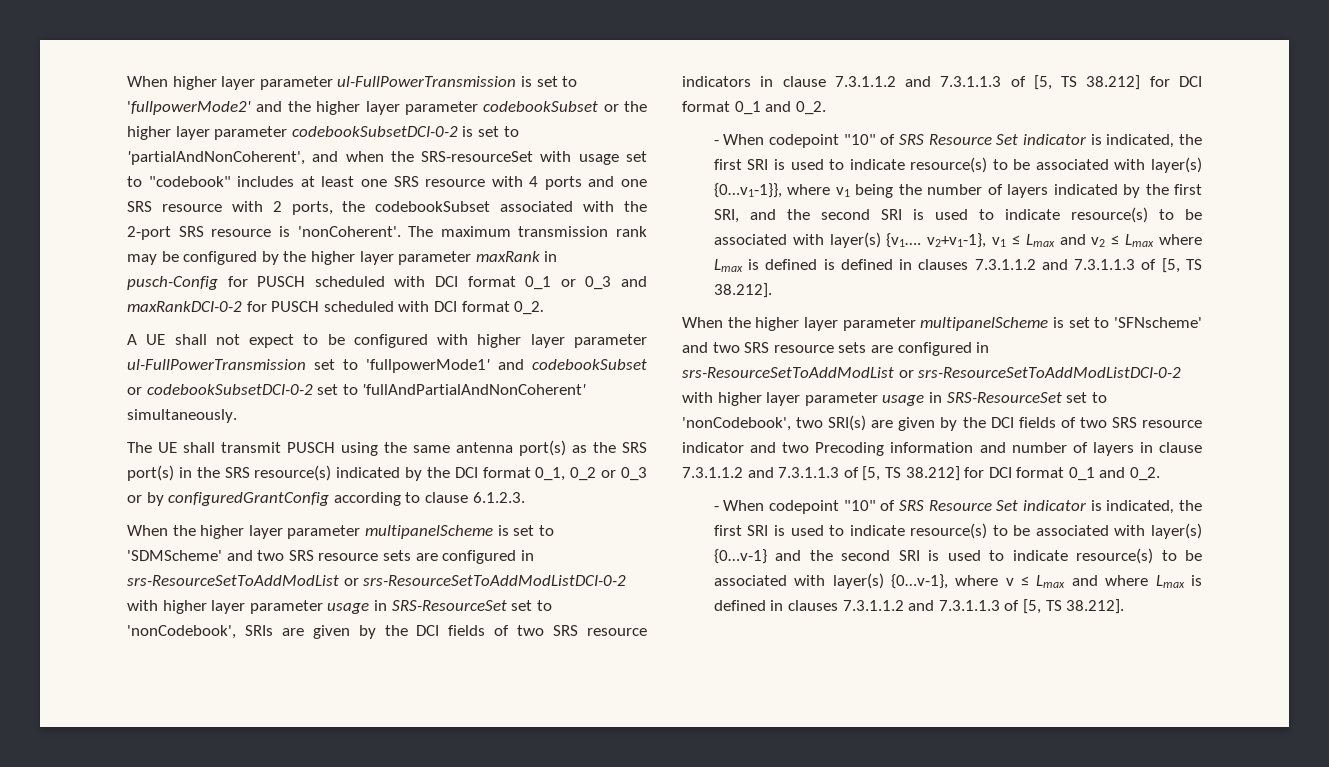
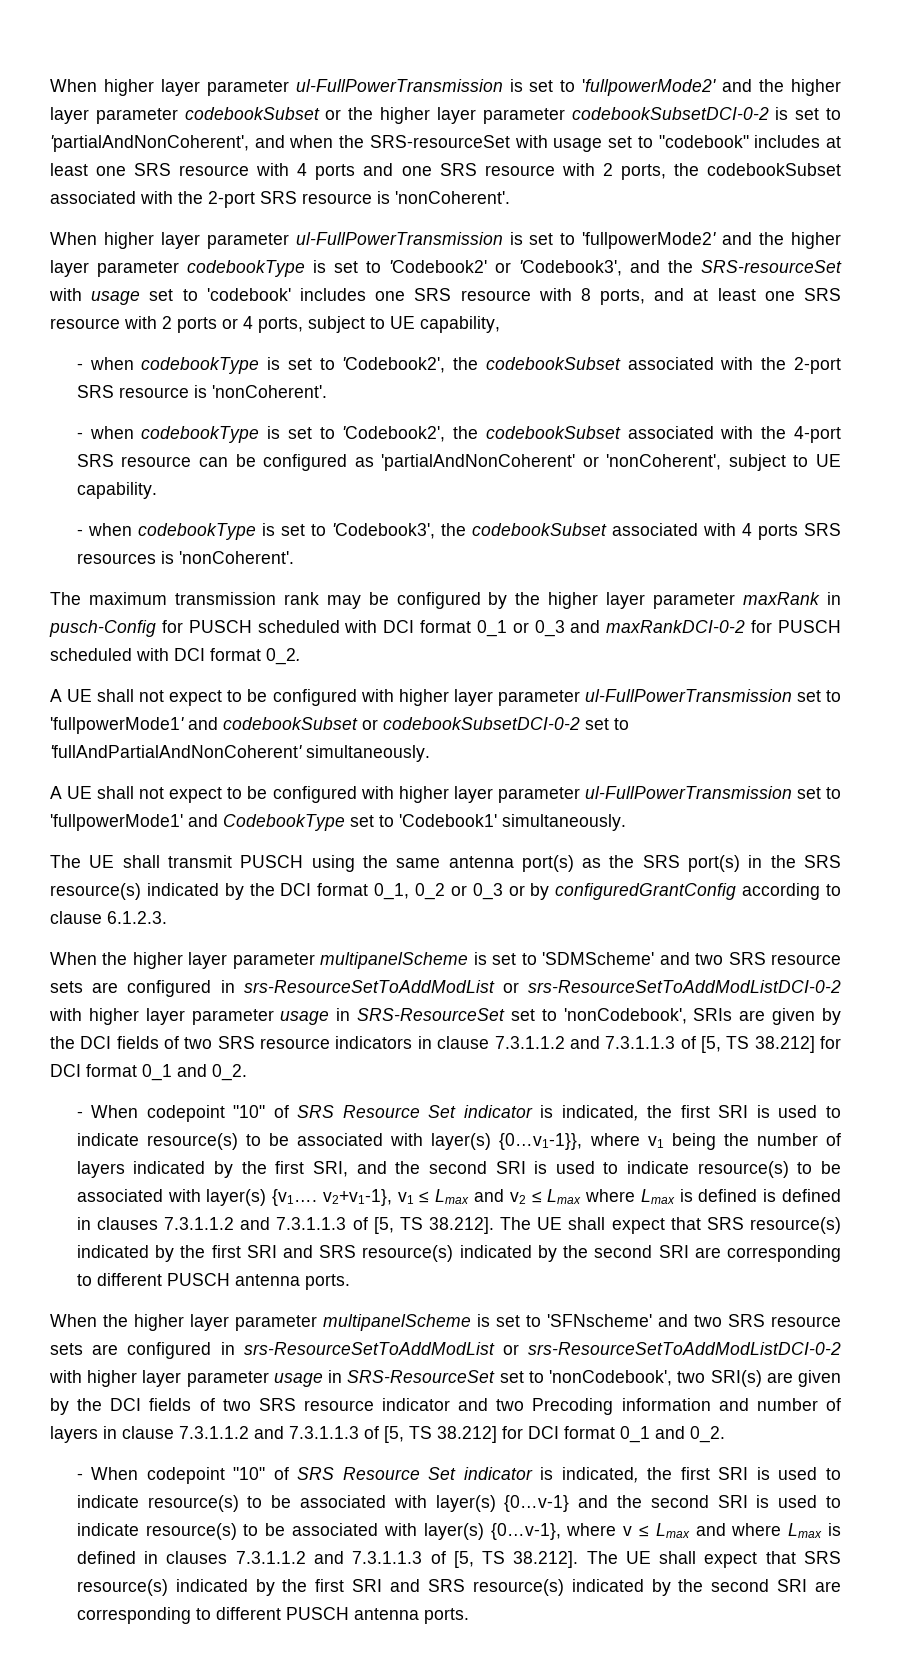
(401, 231) none -> [50,232,841,249] [50,260,842,277] [49,288,841,305] [50,316,500,333] [76,357,841,374] [76,385,327,398] [76,426,841,443] [76,454,841,471] [76,482,157,499] [76,523,841,540] [76,551,294,564] // When higher layer parameter ul-FullPowerTransmission is set to 'fullpowerMode2' and the higher layer parameter codebookType is set to 'Codebook2' or 'Codebook3', and the SRS-resourceSet with usage set to 'codebook' includes one SRS resource with 8 ports, and at least one SRS resource with 2 ports or 4 ports, subject to UE capability, // - when codebookType is set to 'Codebook2', the codebookSubset associated with the 2-port SRS resource is 'nonCoherent'. // - when codebookType is set to 'Codebook2', the codebookSubset associated with the 4-port SRS resource can be configured as 'partialAndNonCoherent' or 'nonCoherent', subject to UE capability. // - when codebookType is set to 'Codebook3', the codebookSubset associated with 4 ports SRS resources is 'nonCoherent'. //
(237, 416) none -> [50,786,841,803] [50,814,626,831] // A UE shall not expect to be configured with higher layer parameter ul-FullPowerTransmission set to 'fullpowerMode1' and CodebookType set to 'Codebook1' simultaneously.
(772, 290) none -> [500,1217,841,1234] [76,1245,841,1262] [76,1273,350,1290] The UE shall expect that SRS resource(s) indicated by the first SRI and SRS resource(s) indicated by the second SRI are corresponding to different PUSCH antenna ports.
(1125, 606) none -> [586,1551,841,1568] [76,1579,842,1596] [76,1607,469,1624] The UE shall expect that SRS resource(s) indicated by the first SRI and SRS resource(s) indicated by the second SRI are corresponding to different PUSCH antenna ports.

